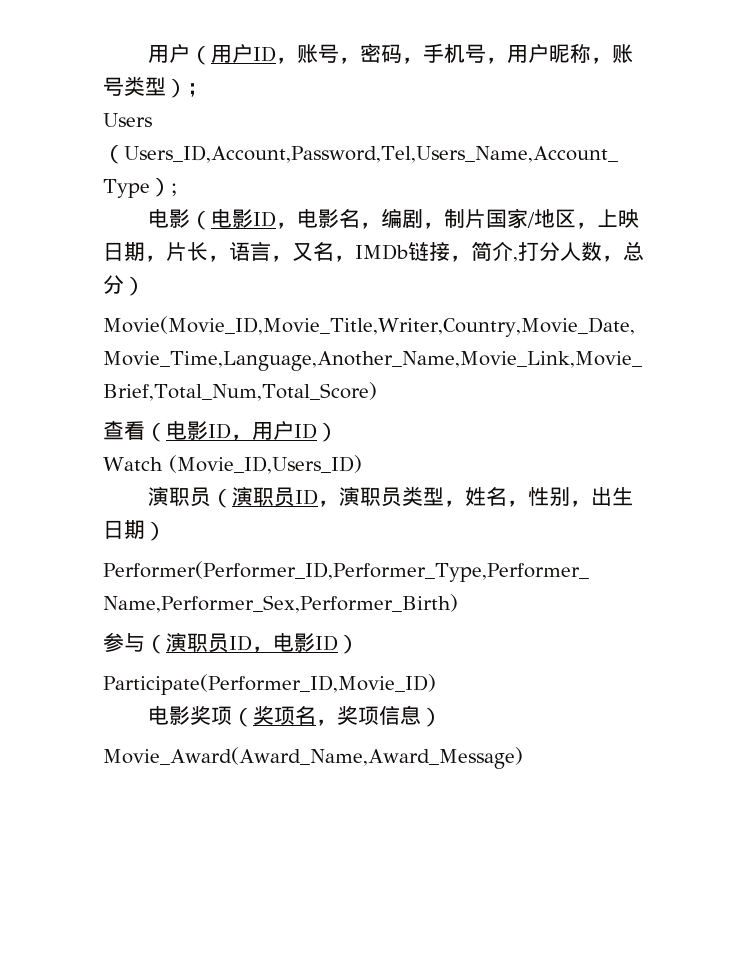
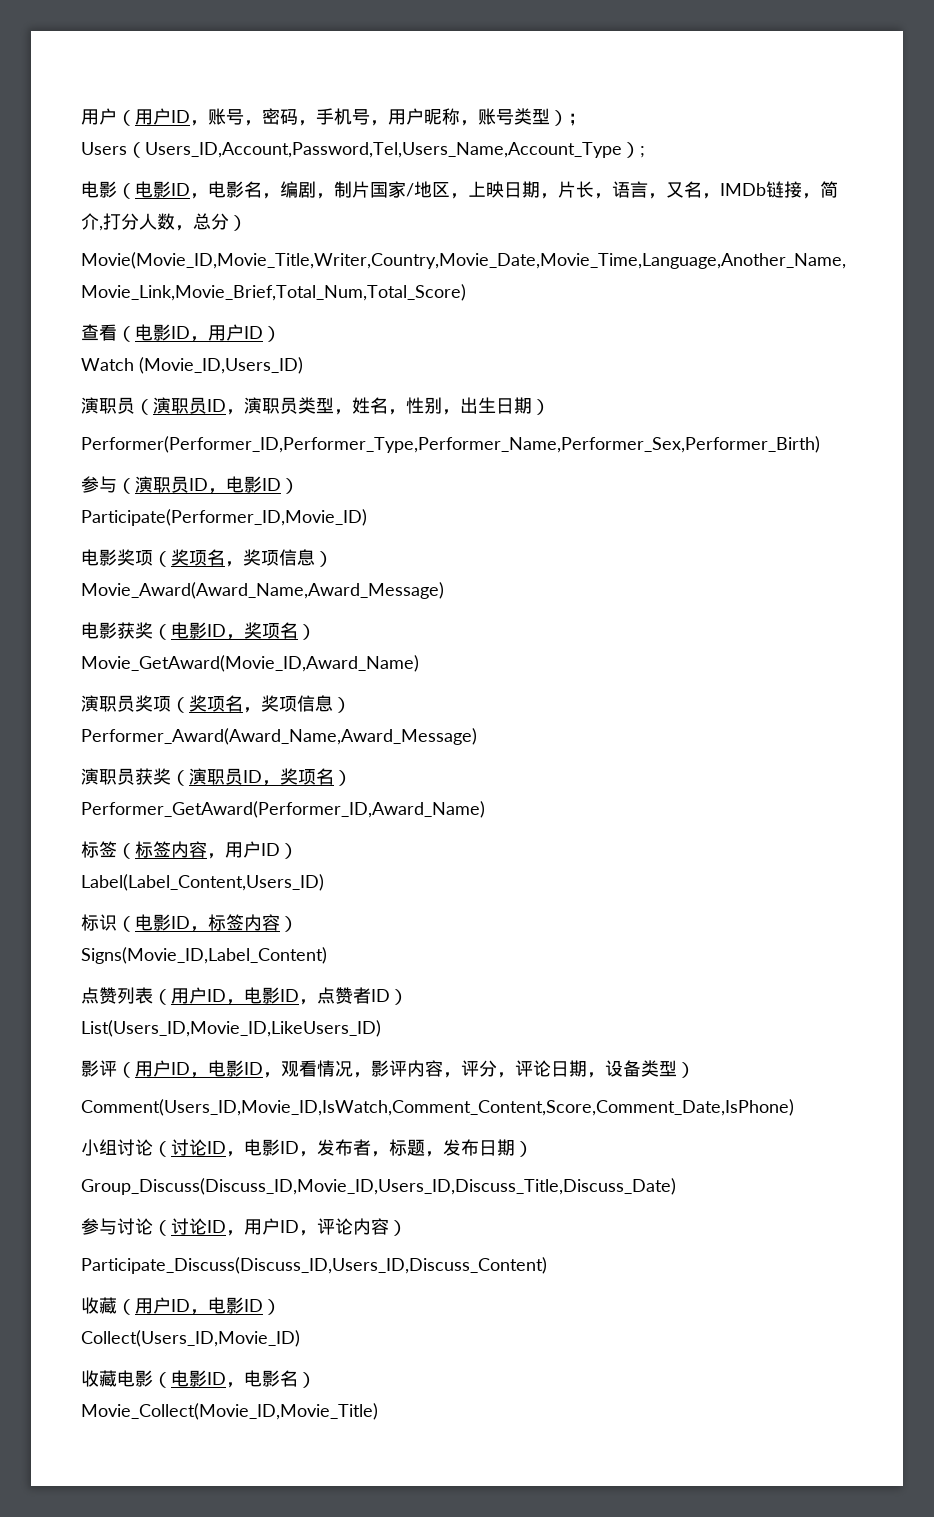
(523, 758) none -> [81,622,316,640] [81,655,419,672] [81,695,351,713] [81,728,477,745] [81,768,352,786] [81,801,485,818] [81,841,298,859] [81,874,324,891] [81,914,298,932] [81,947,327,964] [81,987,408,1005] [81,1020,381,1037] [81,1060,695,1078] [81,1099,794,1116] [81,1139,533,1157] [81,1178,676,1195] [81,1218,407,1236] [81,1257,547,1274] [81,1297,281,1315] [81,1330,300,1347] [81,1370,316,1388] [81,1403,378,1420] // 电影获奖（电影ID，奖项名） // Movie_GetAward(Movie_ID,Award_Name) // 演职员奖项（奖项名，奖项信息） // Performer_Award(Award_Name,Award_Message) // 演职员获奖（演职员ID，奖项名） // Performer_GetAward(Performer_ID,Award_Name) // 标签（标签内容，用户ID） // Label(Label_Content,Users_ID) // 标识（电影ID，标签内容） // Signs(Movie_ID,Label_Content) // 点赞列表（用户ID，电影ID，点赞者ID） // List(Users_ID,Movie_ID,LikeUsers_ID) // 影评（用户ID，电影ID，观看情况，影评内容，评分，评论日期，设备类型） // Comment(Users_ID,Movie_ID,IsWatch,Comment_Content,Score,Comment_Date,IsPhone) // 小组讨论（讨论ID，电影ID，发布者，标题，发布日期） // Group_Discuss(Discuss_ID,Movie_ID,Users_ID,Discuss_Title,Discuss_Date) // 参与讨论（讨论ID，用户ID，评论内容） // Participate_Discuss(Discuss_ID,Users_ID,Discuss_Content) // 收藏（用户ID，电影ID） // Collect(Users_ID,Movie_ID) // 收藏电影（电影ID，电影名） // Movie_Collect(Movie_ID,Movie_Title)

